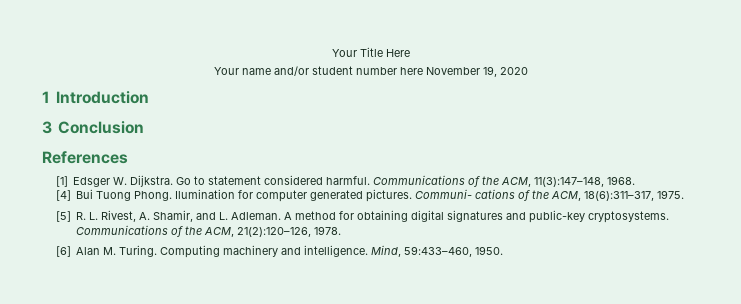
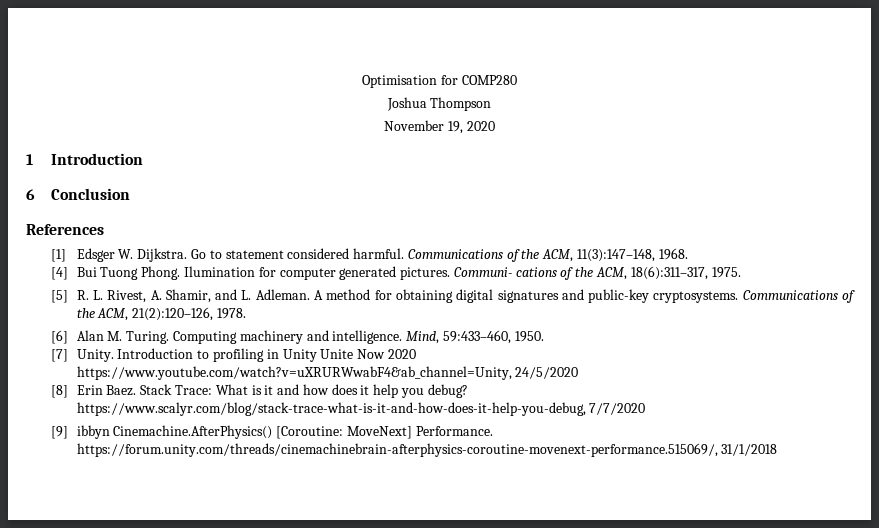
[331,47,410,57] [213,66,423,76] Your Title Here // Your name and/or student number here -> [362,75,517,88] [386,97,492,111] Optimisation for COMP280 // Joshua Thompson //
[42,121,52,134] 3 -> [26,189,35,200] 6
(504, 250) none -> [51,348,416,362] [76,366,579,380] [51,384,468,398] [76,402,646,416] [51,425,493,439] [76,443,778,457] // [7] Unity. Introduction to profiling in Unity Unite Now 2020 https://www.youtube.com/watch?v=uXRURWwabF4&ab_channel=Unity, 24/5/2020 // [8] Erin Baez. Stack Trace: What is it and how does it help you debug? https://www.scalyr.com/blog/stack-trace-what-is-it-and-how-does-it-help-you-debug, 7/7/2020 // [9] ibbyn Cinemachine.AfterPhysics() [Coroutine: MoveNext] Performance. https://forum.unity.com/threads/cinemachinebrain-afterphysics-coroutine-movenext-performance.515069/, 31/1/2018

